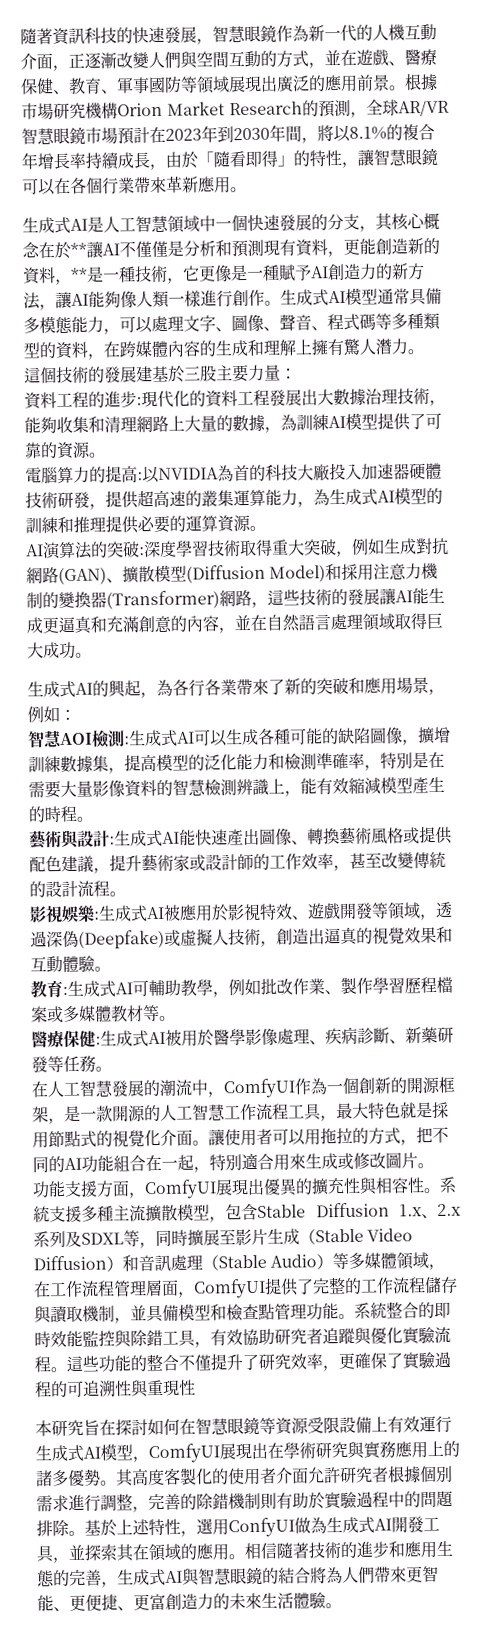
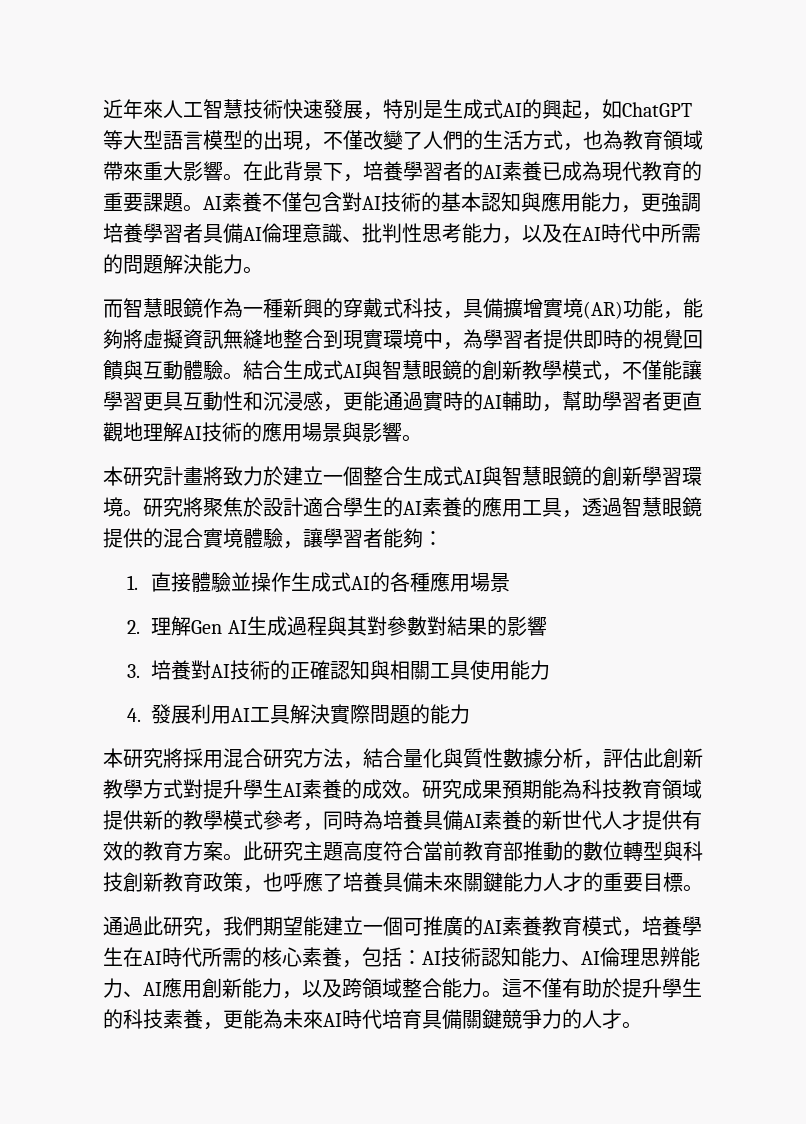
[20,23,437,46] [20,48,437,72] [20,73,438,95] [21,99,450,120] [21,123,435,145] [21,147,438,171] [22,175,247,196] [22,212,440,234] [22,237,440,260] [22,263,425,286] [23,287,442,311] [23,312,441,335] [23,338,424,360] [24,364,297,384] [24,388,446,410] [24,412,442,434] [24,441,106,460] [25,462,442,484] [25,487,443,510] [25,514,266,534] [25,537,449,560] [26,562,440,586] [26,587,445,610] [26,612,443,634] [27,641,92,660] 隨著資訊科技的快速發展，智慧眼鏡作為新一代的人機互動介面，正逐漸改變人們與空間互動的方式，並在遊戲、醫療保健、教育、軍事國防等領域展現出廣泛的應用前景。根據市場研究機構Orion Market Research的預測，全球AR/VR智慧眼鏡市場預計在2023年到2030年間，將以8.1%的複合年增長率持續成長，由於「隨看即得」的特性，讓智慧眼鏡可以在各個行業帶來革新應用。 // 生成式AI是人工智慧領域中一個快速發展的分支，其核心概念在於**讓AI不僅僅是分析和預測現有資料，更能創造新的資料，**是一種技術，它更像是一種賦予AI創造力的新方法，讓AI能夠像人類一樣進行創作。生成式AI模型通常具備多模態能力，可以處理文字、圖像、聲音、程式碼等多種類型的資料，在跨媒體內容的生成和理解上擁有驚人潛力。 // 這個技術的發展建基於三股主要力量： // 資料工程的進步:現代化的資料工程發展出大數據治理技術，能夠收集和清理網路上大量的數據，為訓練AI模型提供了可靠的資源。 // 電腦算力的提高:以NVIDIA為首的科技大廠投入加速器硬體技術研發，提供超高速的叢集運算能力，為生成式AI模型的訓練和推理提供必要的運算資源。 // AI演算法的突破:深度學習技術取得重大突破，例如生成對抗網路(GAN)、擴散模型(Diffusion Model)和採用注意力機制的變換器(Transformer)網路，這些技術的發展讓AI能生成更逼真和充滿創意的內容，並在自然語言處理領域取得巨大成功。 // -> [103,99,443,120] 近年來人工智慧技術快速發展，特別是
[156,677,445,697] [27,706,76,723] [28,726,451,749] [28,751,445,774] [28,776,445,799] [28,805,93,823] [29,825,453,850] [29,851,446,874] [29,880,126,898] [29,901,453,924] [30,926,453,949] [30,955,111,973] [30,976,453,998] [30,1004,176,1024] [31,1026,454,1049] [31,1055,112,1073] [31,1076,455,1099] [32,1101,449,1125] [32,1126,449,1149] [32,1152,434,1173] [32,1176,457,1200] [33,1202,461,1223] [33,1228,414,1249] [33,1252,446,1273] [33,1276,458,1299] [34,1301,451,1324] [34,1326,451,1348] [34,1351,451,1373] [35,1379,196,1398] [35,1415,452,1437] [35,1440,460,1464] [36,1465,453,1487] [36,1490,454,1513] [36,1516,440,1538] [36,1540,453,1564] [37,1565,439,1588] [37,1592,327,1612] 為各行各業帶來了新的突破和應用場景，例如： // 智慧AOI檢測:生成式AI可以生成各種可能的缺陷圖像，擴增訓練數據集，提高模型的泛化能力和檢測準確率，特別是在需要大量影像資料的智慧檢測辨識上，能有效縮減模型產生的時程。 // 藝術與設計:生成式AI能快速產出圖像、轉換藝術風格或提供配色建議，提升藝術家或設計師的工作效率，甚至改變傳統的設計流程。 // 影視娛樂:生成式AI被應用於影視特效、遊戲開發等領域，透過深偽(Deepfake)或虛擬人技術，創造出逼真的視覺效果和互動體驗。 // 教育:生成式AI可輔助教學，例如批改作業、製作學習歷程檔案或多媒體教材等。 // 醫療保健:生成式AI被用於醫學影像處理、疾病診斷、新藥研發等任務。 // 在人工智慧發展的潮流中，ComfyUI作為一個創新的開源框架，是一款開源的人工智慧工作流程工具，最大特色就是採用節點式的視覺化介面。讓使用者可以用拖拉的方式，把不同的AI功能組合在一起，特別適合用來生成或修改圖片。 // 功能支援方面，ComfyUI展現出優異的擴充性與相容性。系統支援多種主流擴散模型，包含Stable Diffusion 1.x、2.x系列及SDXL等，同時擴展至影片生成（Stable Video Diffusion）和音訊處理（Stable Audio）等多媒體領域，在工作流程管理層面，ComfyUI提供了完整的工作流程儲存與讀取機制，並具備模型和檢查點管理功能。系統整合的即時效能監控與除錯工具，有效協助研究者追蹤與優化實驗流程。這些功能的整合不僅提升了研究效率，更確保了實驗過程的可追溯性與重現性 // 本研究旨在探討如何在智慧眼鏡等資源受限設備上有效運行生成式AI模型，ComfyUI展現出在學術研究與實務應用上的諸多優勢。其高度客製化的使用者介面允許研究者根據個別需求進行調整，完善的除錯機制則有助於實驗過程中的問題排除。基於上述特性，選用ConfyUI做為生成式AI開發工具，並探索其在領域的應用。相信隨著技術的進步和應用生態的完善，生成式AI與智慧眼鏡的結合將為人們帶來更智能、更便捷、更富創造力的未來生活體驗 -> [602,99,692,119] [103,130,703,151] [103,161,702,182] [103,192,701,213] [103,223,701,244] [103,254,263,274] [103,298,703,319] [103,329,703,350] [103,360,702,381] [103,391,702,412] [103,422,422,442] [103,466,702,486] [103,497,702,518] [103,528,443,549] [127,572,511,593] [127,616,547,636] [127,660,551,680] [127,704,471,724] [103,748,703,769] [103,779,702,799] [103,810,702,831] [103,841,703,861] [103,872,703,893] [103,916,702,937] [103,947,700,968] [103,978,702,999] [103,1009,622,1030] 如ChatGPT等大型語言模型的出現，不僅改變了人們的生活方式，也為教育領域帶來重大影響。在此背景下，培養學習者的AI素養已成為現代教育的重要課題。AI素養不僅包含對AI技術的基本認知與應用能力，更強調培養學習者具備AI倫理意識、批判性思考能力，以及在AI時代中所需的問題解決能力。 // 而智慧眼鏡作為一種新興的穿戴式科技，具備擴增實境(AR)功能，能夠將虛擬資訊無縫地整合到現實環境中，為學習者提供即時的視覺回饋與互動體驗。結合生成式AI與智慧眼鏡的創新教學模式，不僅能讓學習更具互動性和沉浸感，更能通過實時的AI輔助，幫助學習者更直觀地理解AI技術的應用場景與影響。 // 本研究計畫將致力於建立一個整合生成式AI與智慧眼鏡的創新學習環境。研究將聚焦於設計適合學生的AI素養的應用工具，透過智慧眼鏡提供的混合實境體驗，讓學習者能夠： // 1.直接體驗並操作生成式AI的各種應用場景 // 2.理解Gen AI生成過程與其對參數對結果的影響 // 3.培養對AI技術的正確認知與相關工具使用能力 // 4.發展利用AI工具解決實際問題的能力 // 本研究將採用混合研究方法，結合量化與質性數據分析，評估此創新教學方式對提升學生AI素養的成效。研究成果預期能為科技教育領域提供新的教學模式參考，同時為培養具備AI素養的新世代人才提供有效的教育方案。此研究主題高度符合當前教育部推動的數位轉型與科技創新教育政策，也呼應了培養具備未來關鍵能力人才的重要目標。 // 通過此研究，我們期望能建立一個可推廣的AI素養教育模式，培養學生在AI時代所需的核心素養，包括：AI技術認知能力、AI倫理思辨能力、AI應用創新能力，以及跨領域整合能力。這不僅有助於提升學生的科技素養，更能為未來AI時代培育具備關鍵競爭力的人才

